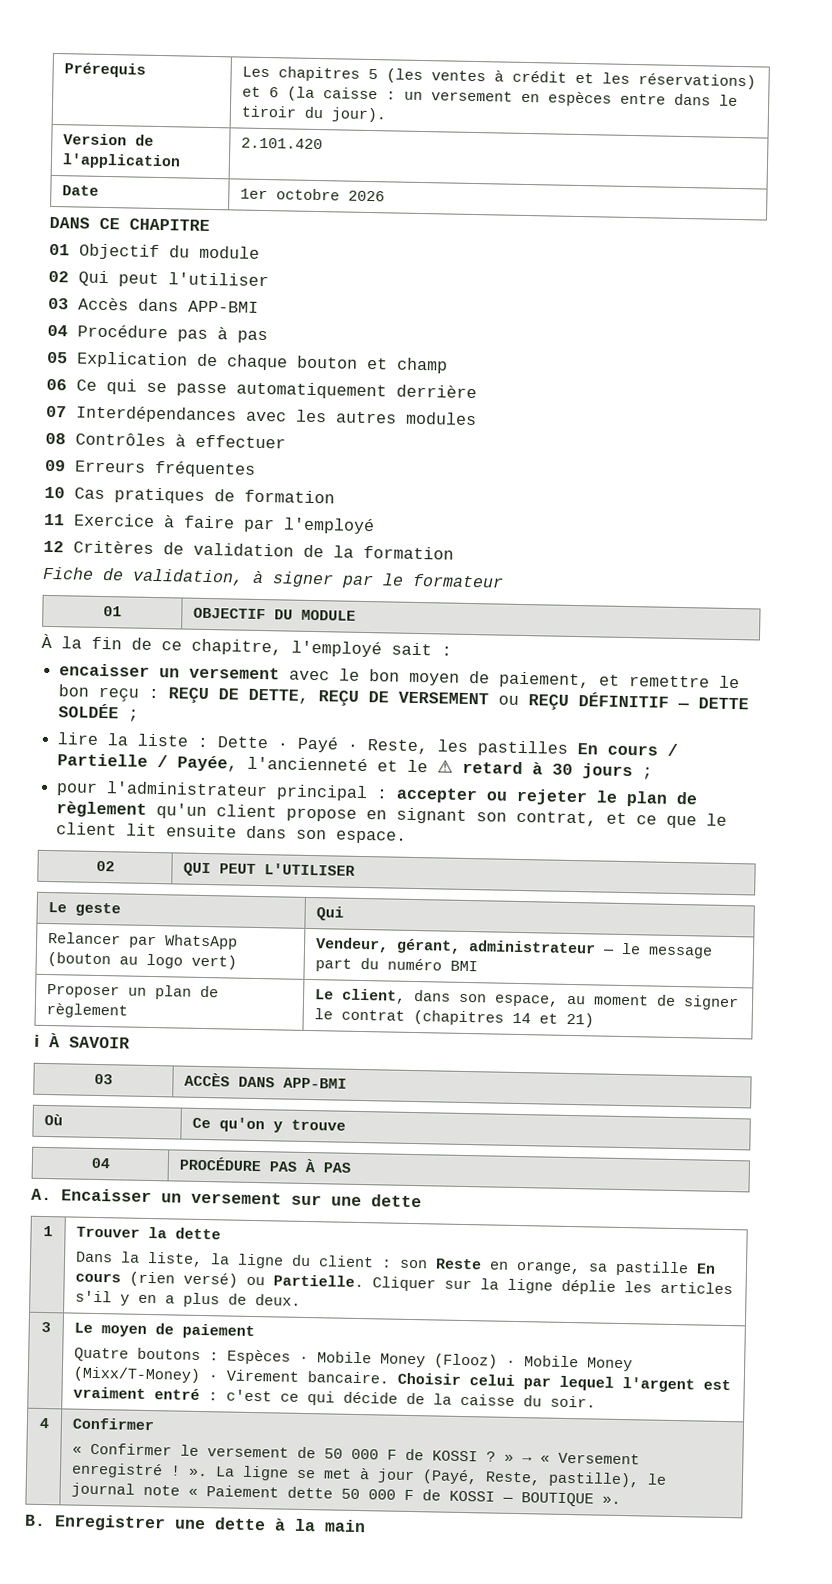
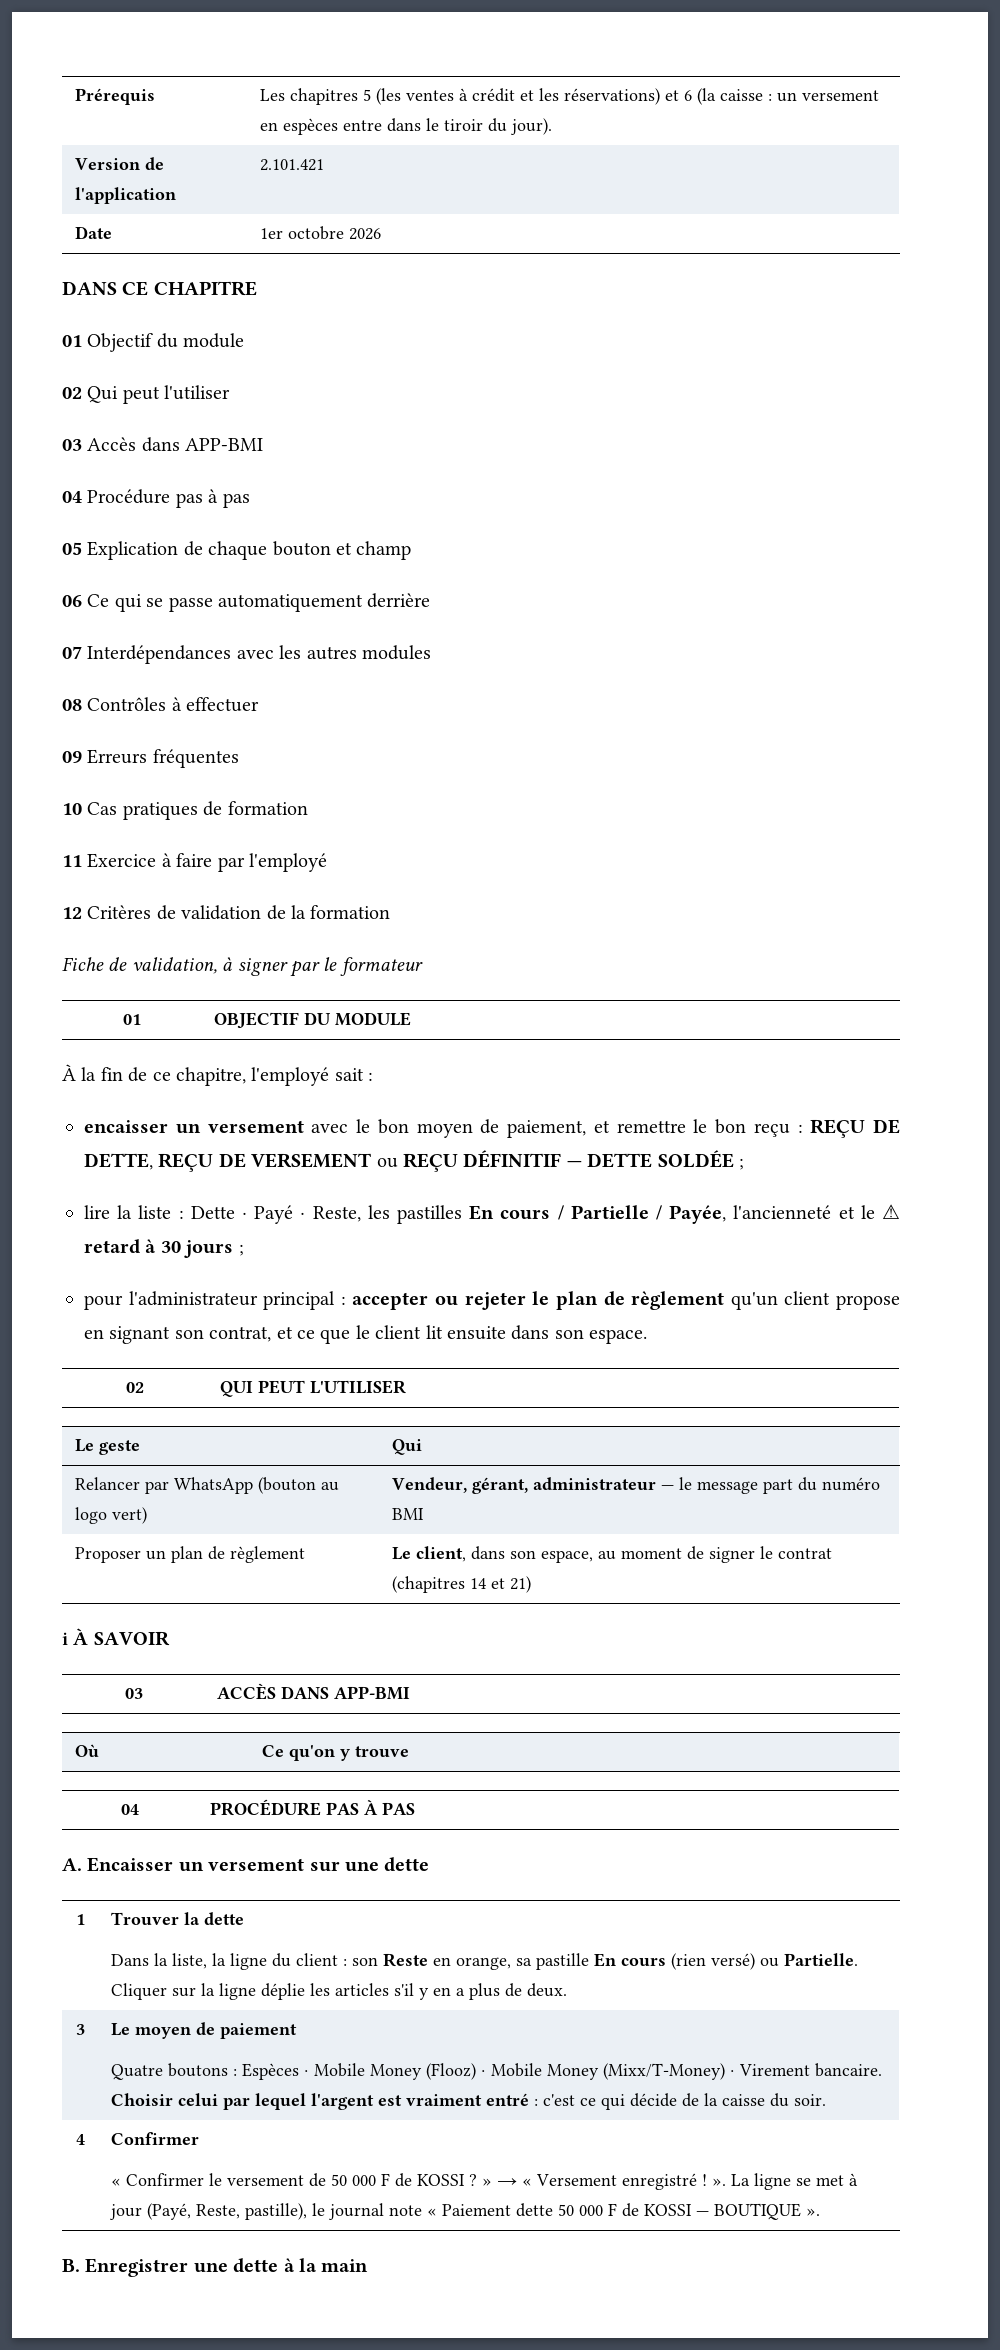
[241,137,324,150] 2.101.420 -> [260,159,325,171] 2.101.421

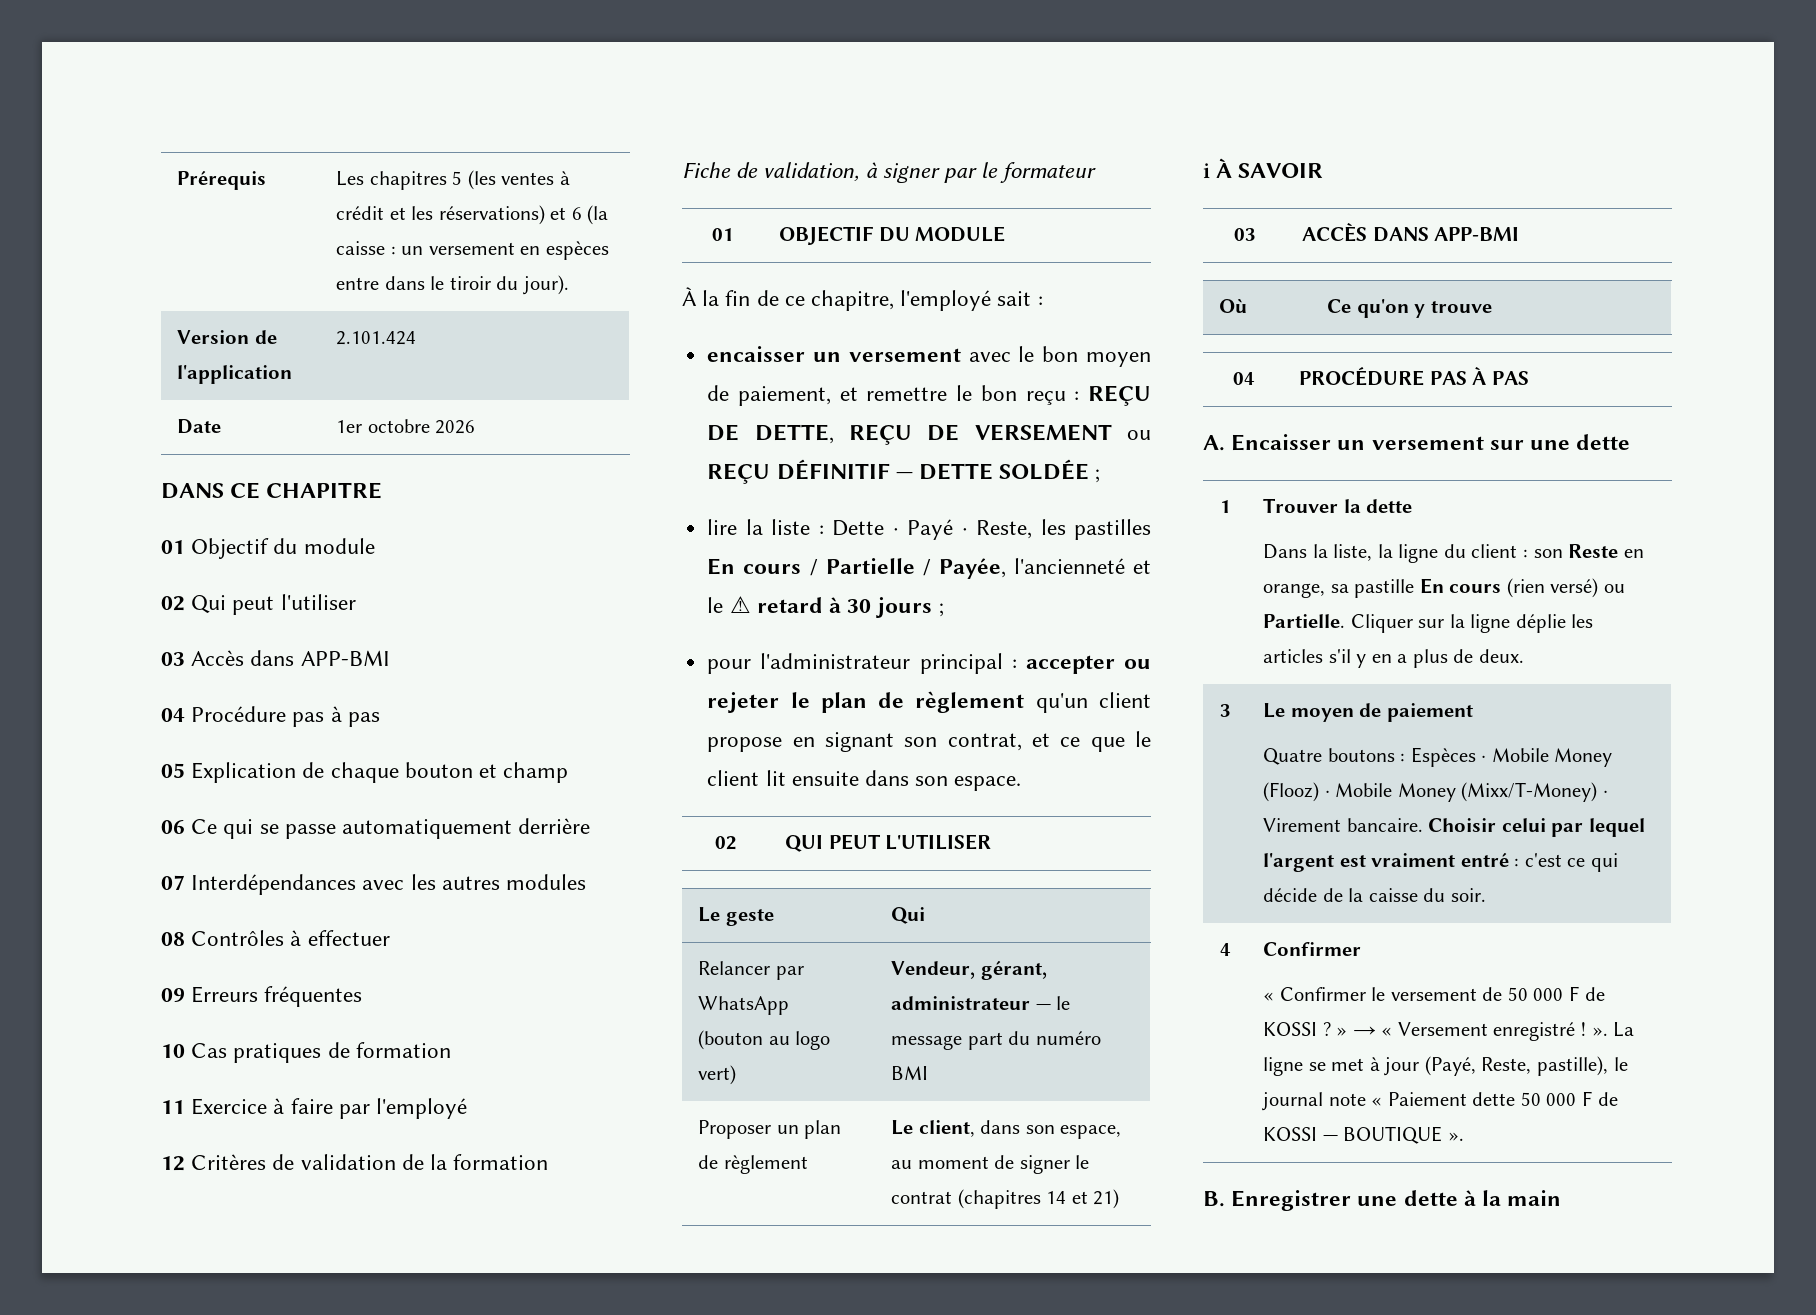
[260,159,325,171] 2.101.421 -> [336,331,417,345] 2.101.424

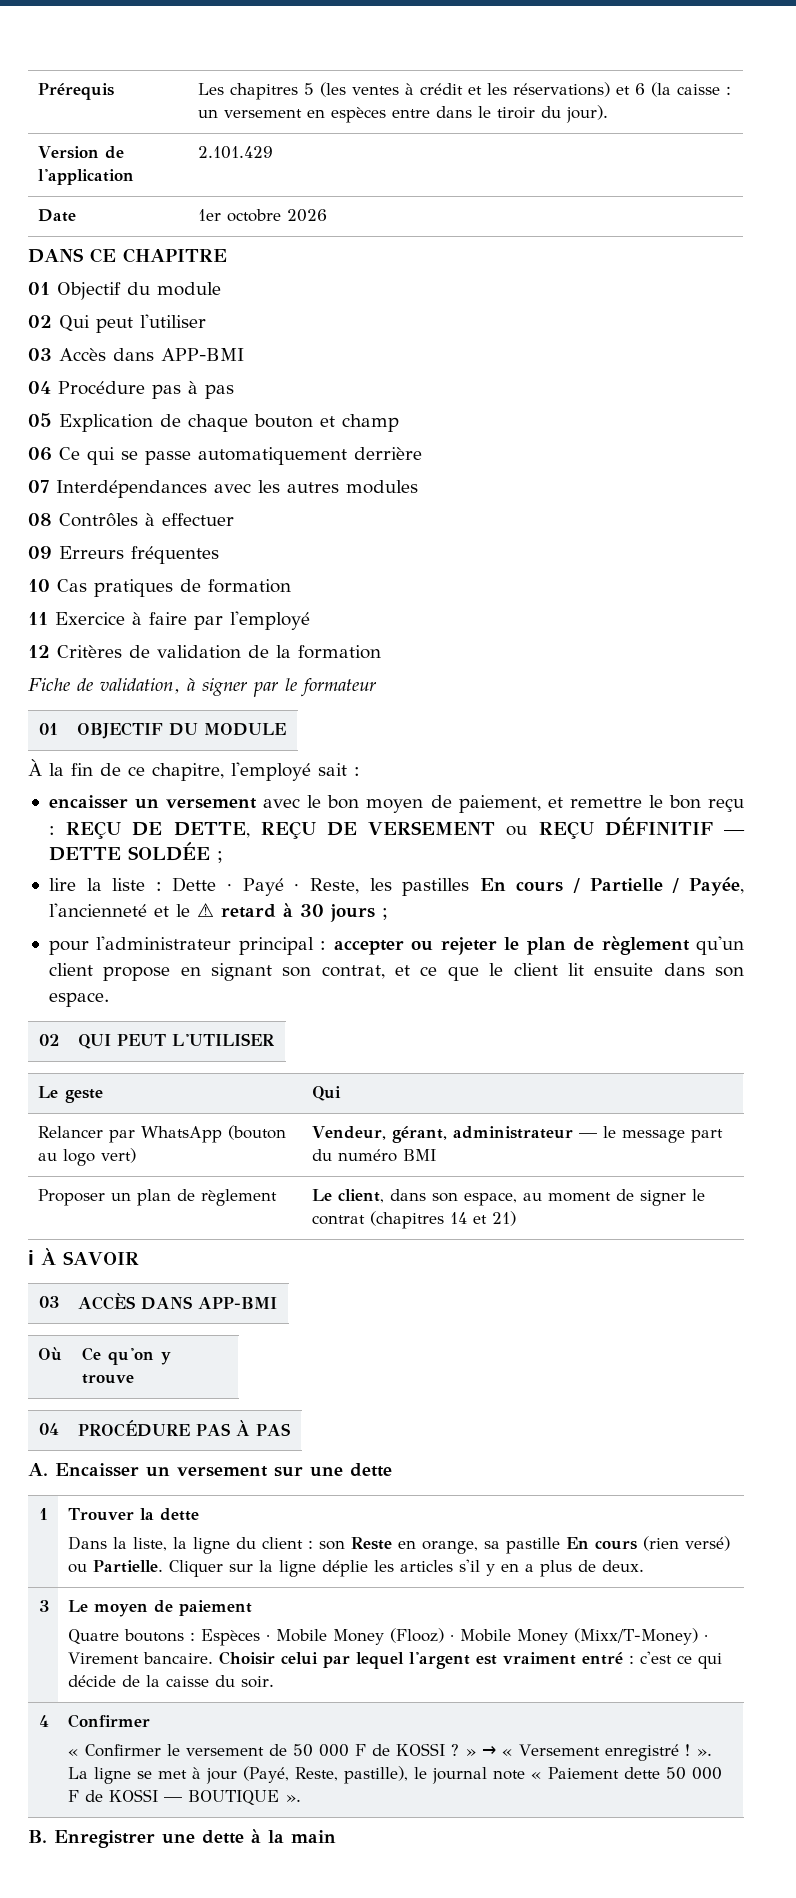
[336,331,417,345] 2.101.424 -> [197,146,273,159] 2.101.429

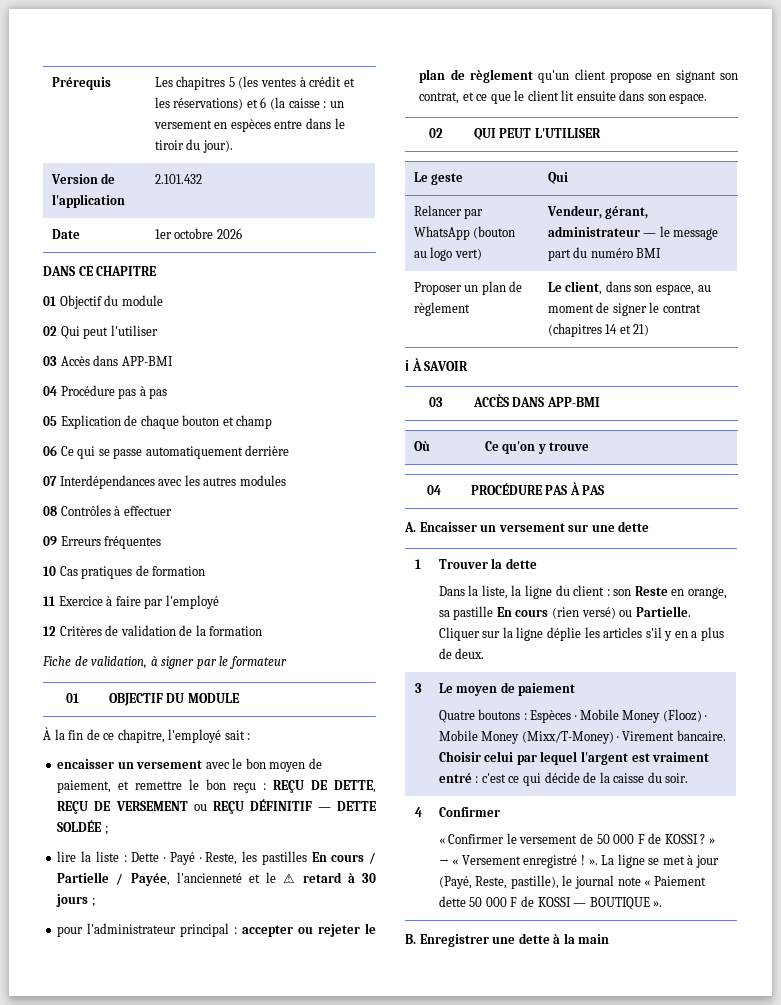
[197,146,273,159] 2.101.429 -> [154,174,202,184] 2.101.432

